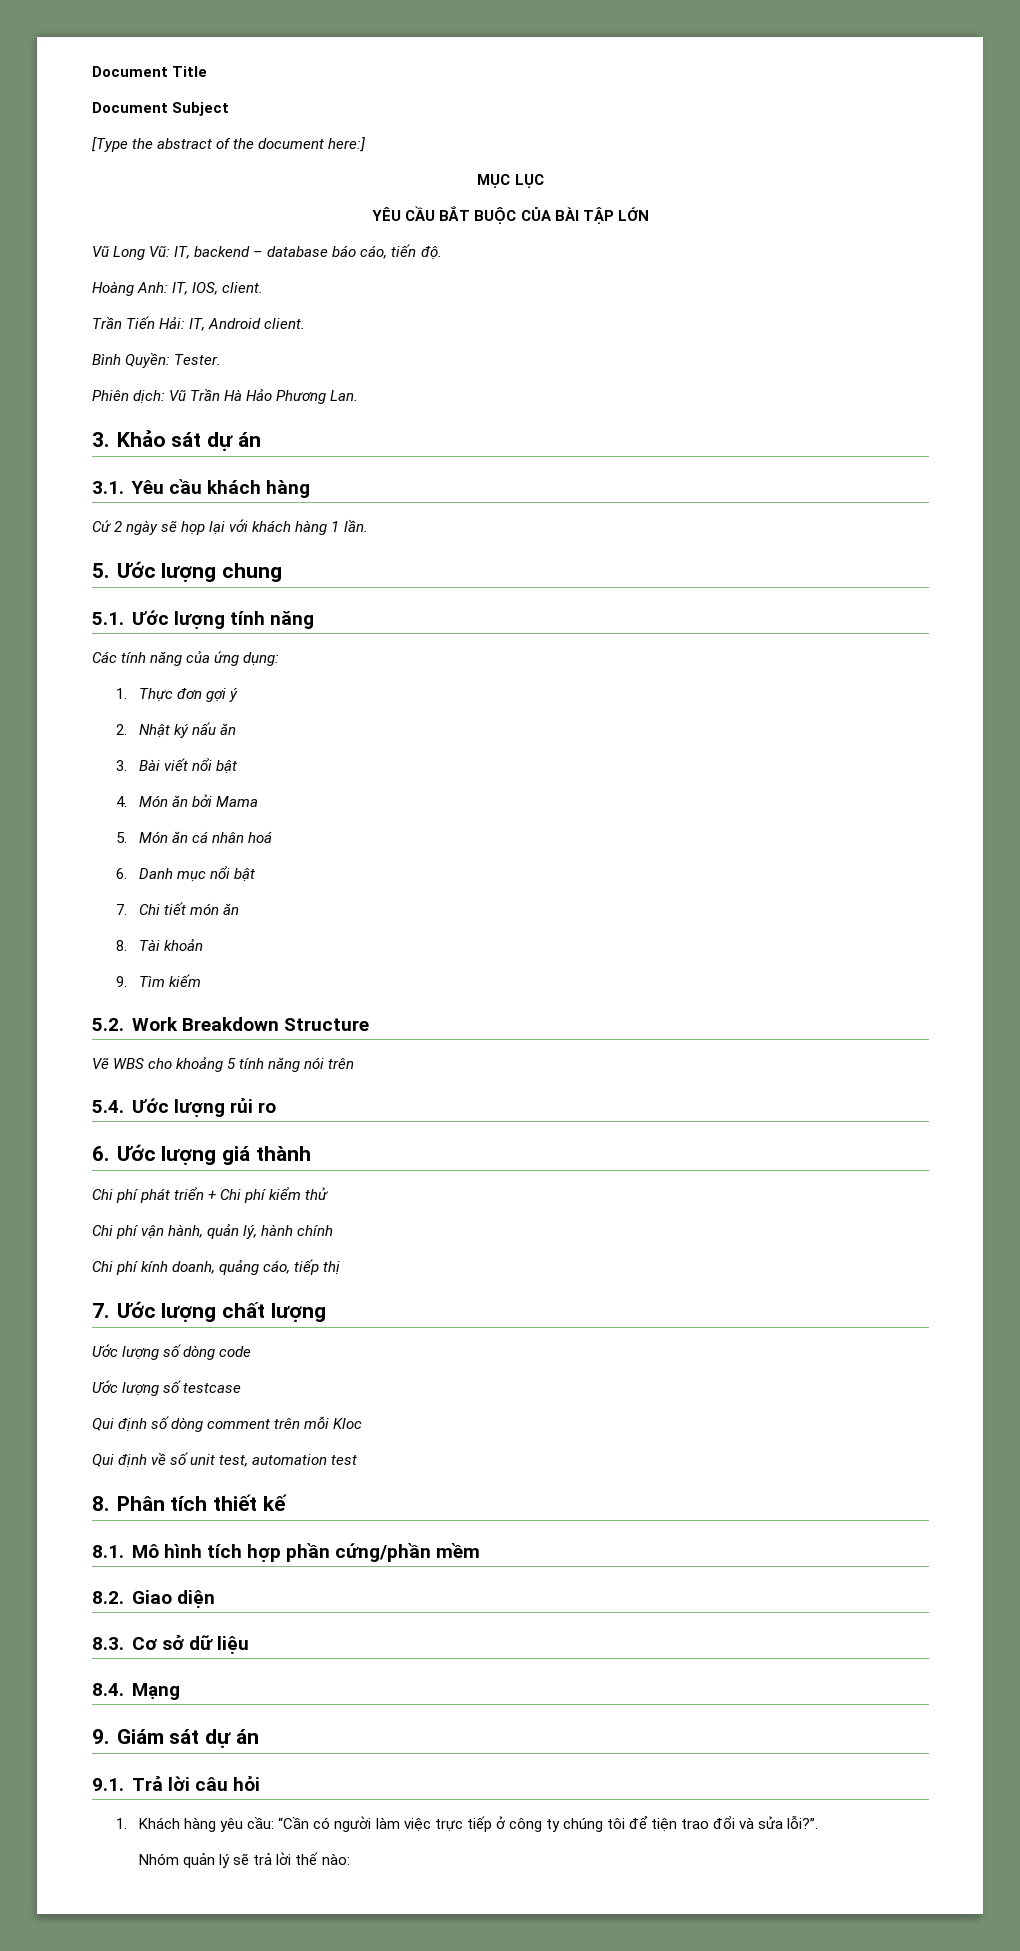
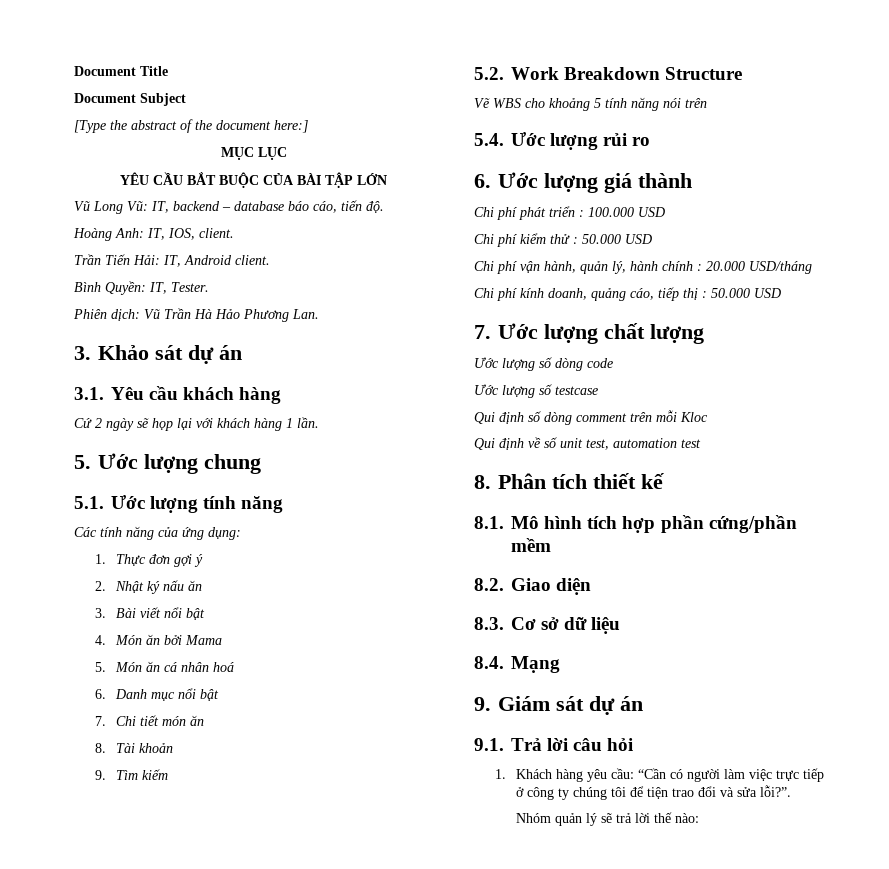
(171, 360) none -> [149,282,167,294] IT,
[208,1190,217,1200] + -> [579,207,665,217] : 100.000 USD //
(329, 1193) none -> [573,234,652,244] : 50.000 USD
(334, 1230) none -> [697,261,812,274] : 20.000 USD/tháng
(341, 1268) none -> [702,288,781,298] : 50.000 USD

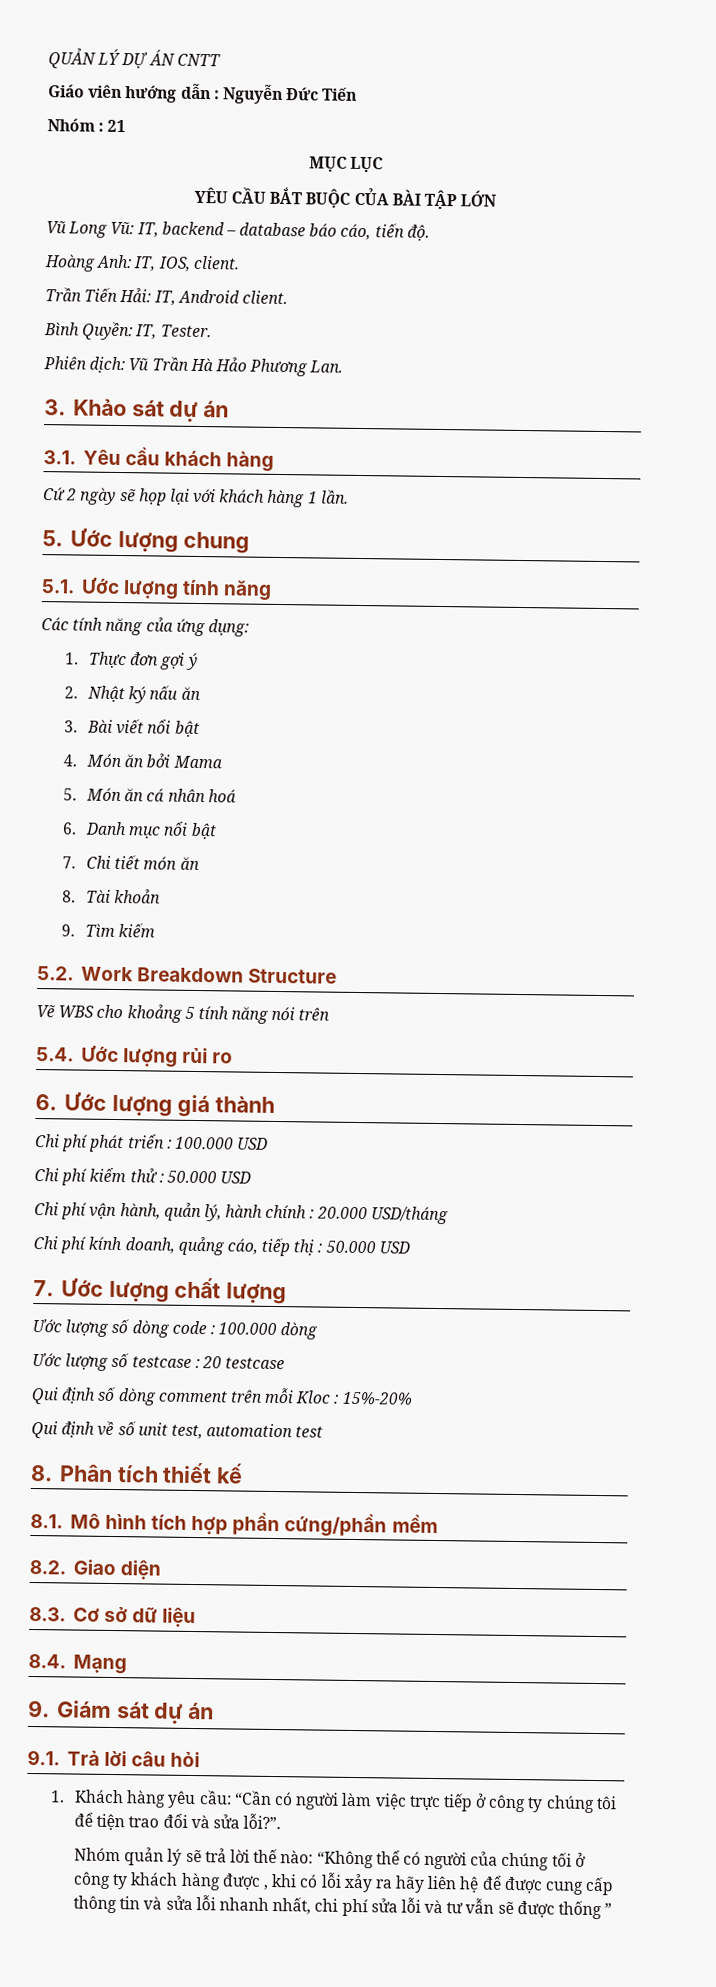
[74,66,168,76] [74,93,186,106] [74,119,308,133] Document Title // Document Subject // [Type the abstract of the document here:] -> [48,48,221,69] [48,83,358,104] [47,118,127,133] QUẢN LÝ DỰ ÁN CNTT // Giáo viên hướng dẫn : Nguyễn Đức Tiến // Nhóm : 21
(613, 363) none -> [209,1322,319,1340] : 100.000 dòng
(598, 390) none -> [194,1356,286,1370] : 20 testcase
(708, 417) none -> [333,1391,413,1405] : 15%-20%
(699, 818) none -> [316,1850,586,1871] [73,1871,615,1896] [73,1895,613,1920] “Không thể có người của chúng tối ở công ty khách hàng được , khi có lỗi xảy ra hãy liên hệ để được cung cấp thông tin và sửa lỗi nhanh nhất, chi phí sửa lỗi và tư vẫn sẽ được thống ”

